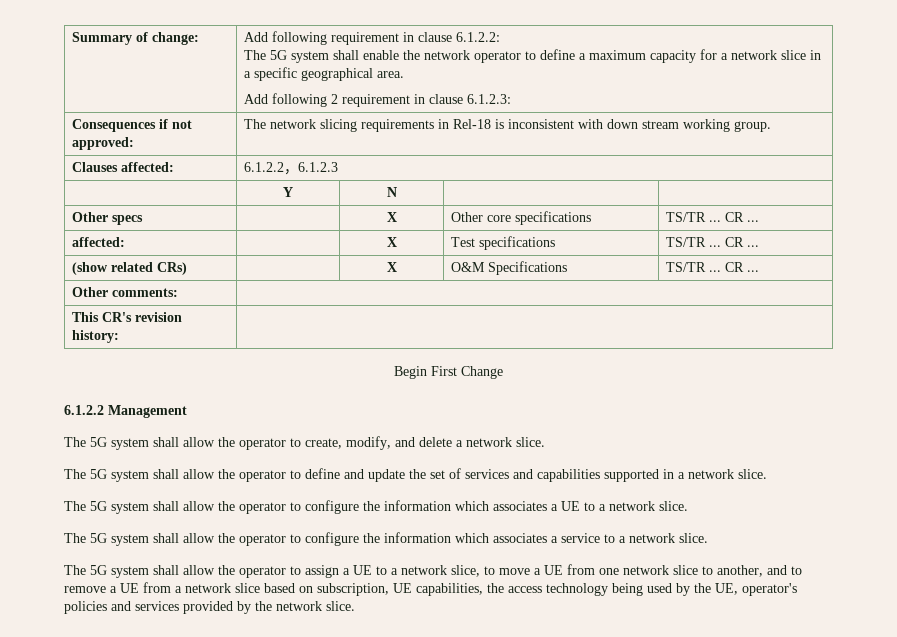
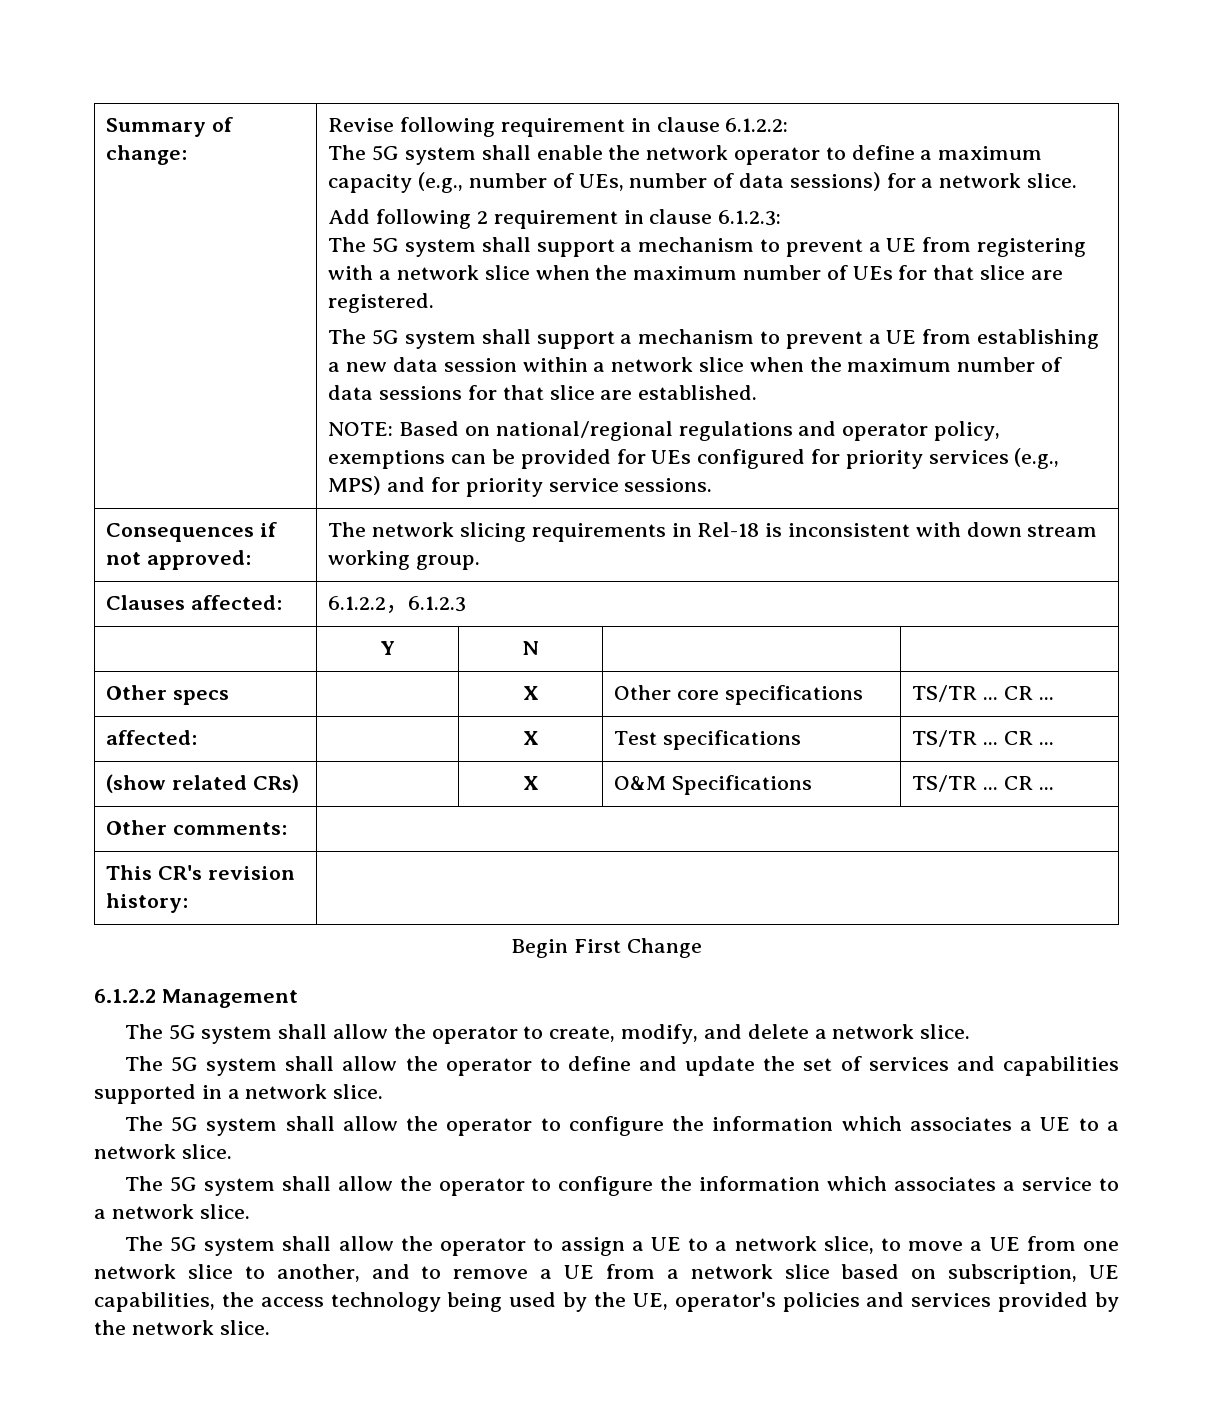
[244,32,269,42] Add -> [328,118,395,132] Revise
[700,49,822,60] [244,67,405,81] for a network slice in a specific geographical area. -> [418,172,1078,193] (e.g., number of UEs, number of data sessions) for a network slice.
(512, 99) none -> [328,237,1087,257] [328,265,1063,280] [328,293,435,313] [328,329,1100,349] [328,357,1063,372] [328,385,758,400] [328,421,1001,441] [328,448,1060,469] [328,476,713,497] // The 5G system shall support a mechanism to prevent a UE from registering with a network slice when the maximum number of UEs for that slice are registered. // The 5G system shall support a mechanism to prevent a UE from establishing a new data session within a network slice when the maximum number of data sessions for that slice are established. // NOTE: Based on national/regional regulations and operator policy, exemptions can be provided for UEs configured for priority services (e.g., MPS) and for priority service sessions.

